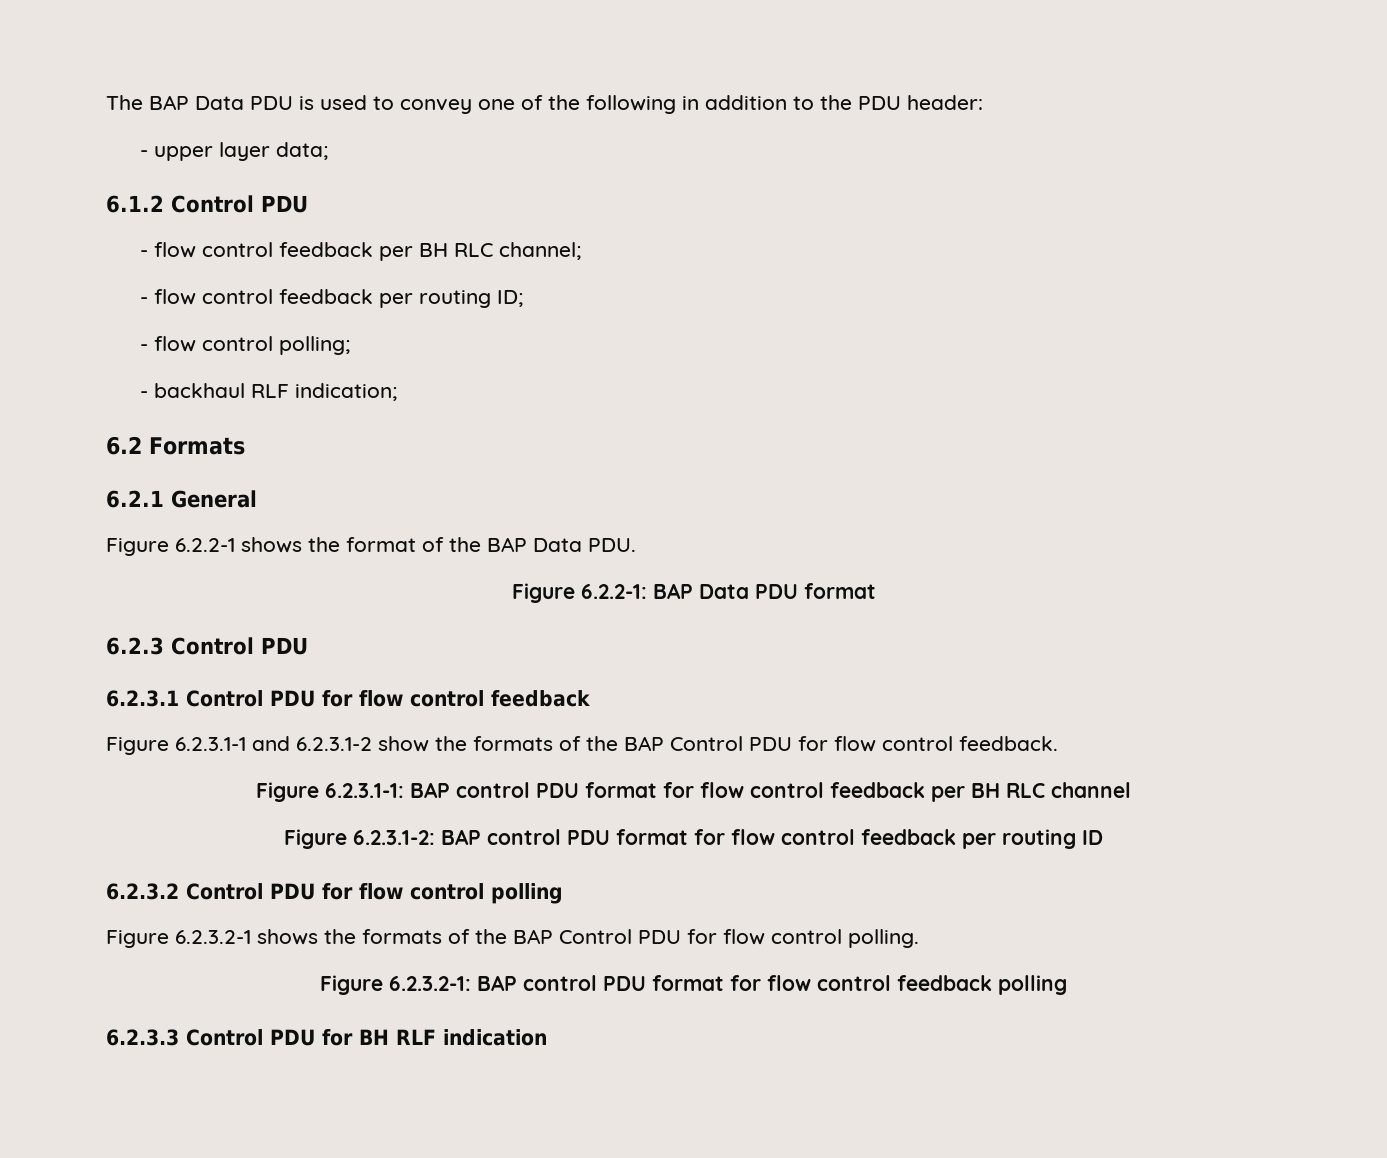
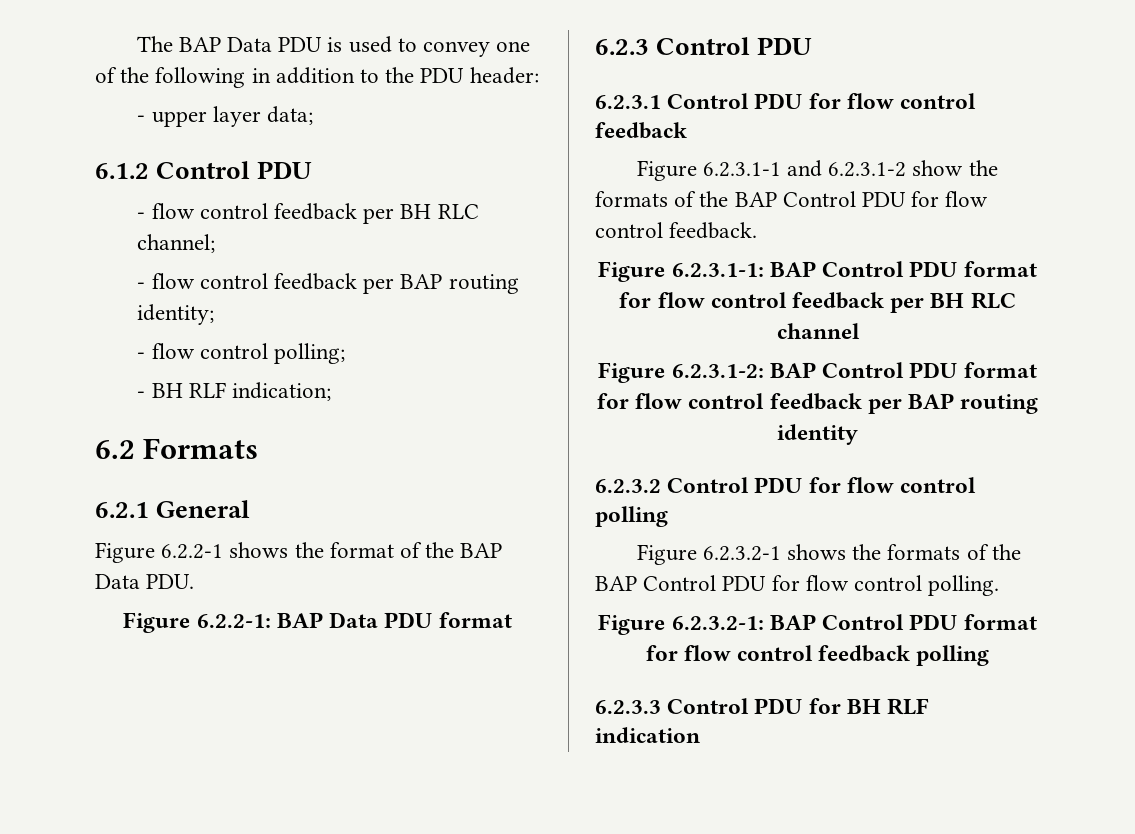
[418,290,523,308] routing ID; -> [400,274,519,294] [137,304,215,325] BAP routing identity;
[153,383,245,398] backhaul -> [151,383,183,398] BH
[456,782,530,798] control -> [822,261,905,277] Control
[487,829,1103,849] control PDU format for flow control feedback per routing ID -> [822,362,1037,378] [596,393,1039,414] [777,424,858,445] Control PDU format for flow control feedback per BAP routing identity
[523,975,597,991] control -> [822,614,905,630] Control

